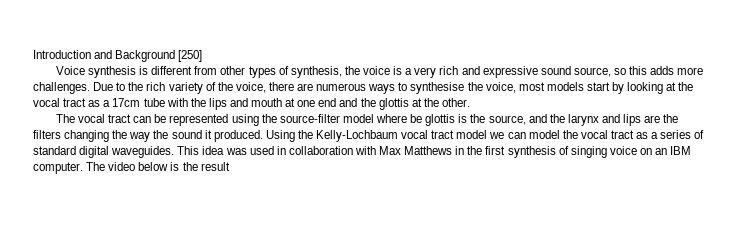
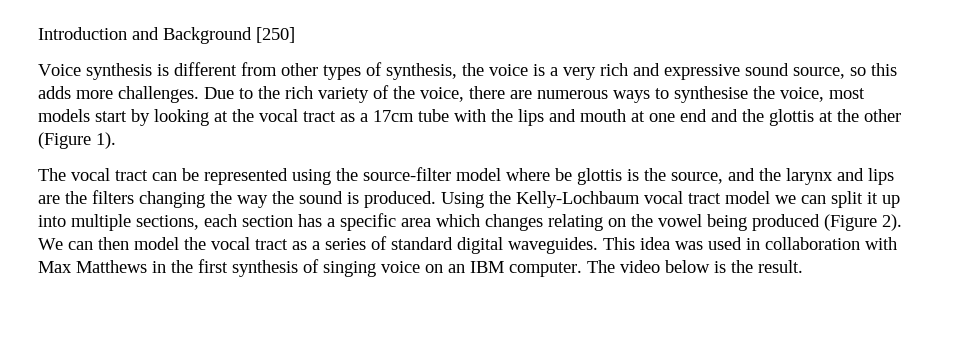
[441,98,470,107] other. -> [864,109,901,122] [38,132,116,149] other (Figure 1).
[204,130,212,139] it -> [347,192,359,204] is
(526, 135) none -> [831,191,900,208] [38,213,902,231] [38,237,129,250] split it up into multiple sections, each section has a specific area which changes relating on the vowel being produced (Figure 2). We can then
[200,162,230,171] result -> [758,260,803,273] result.

